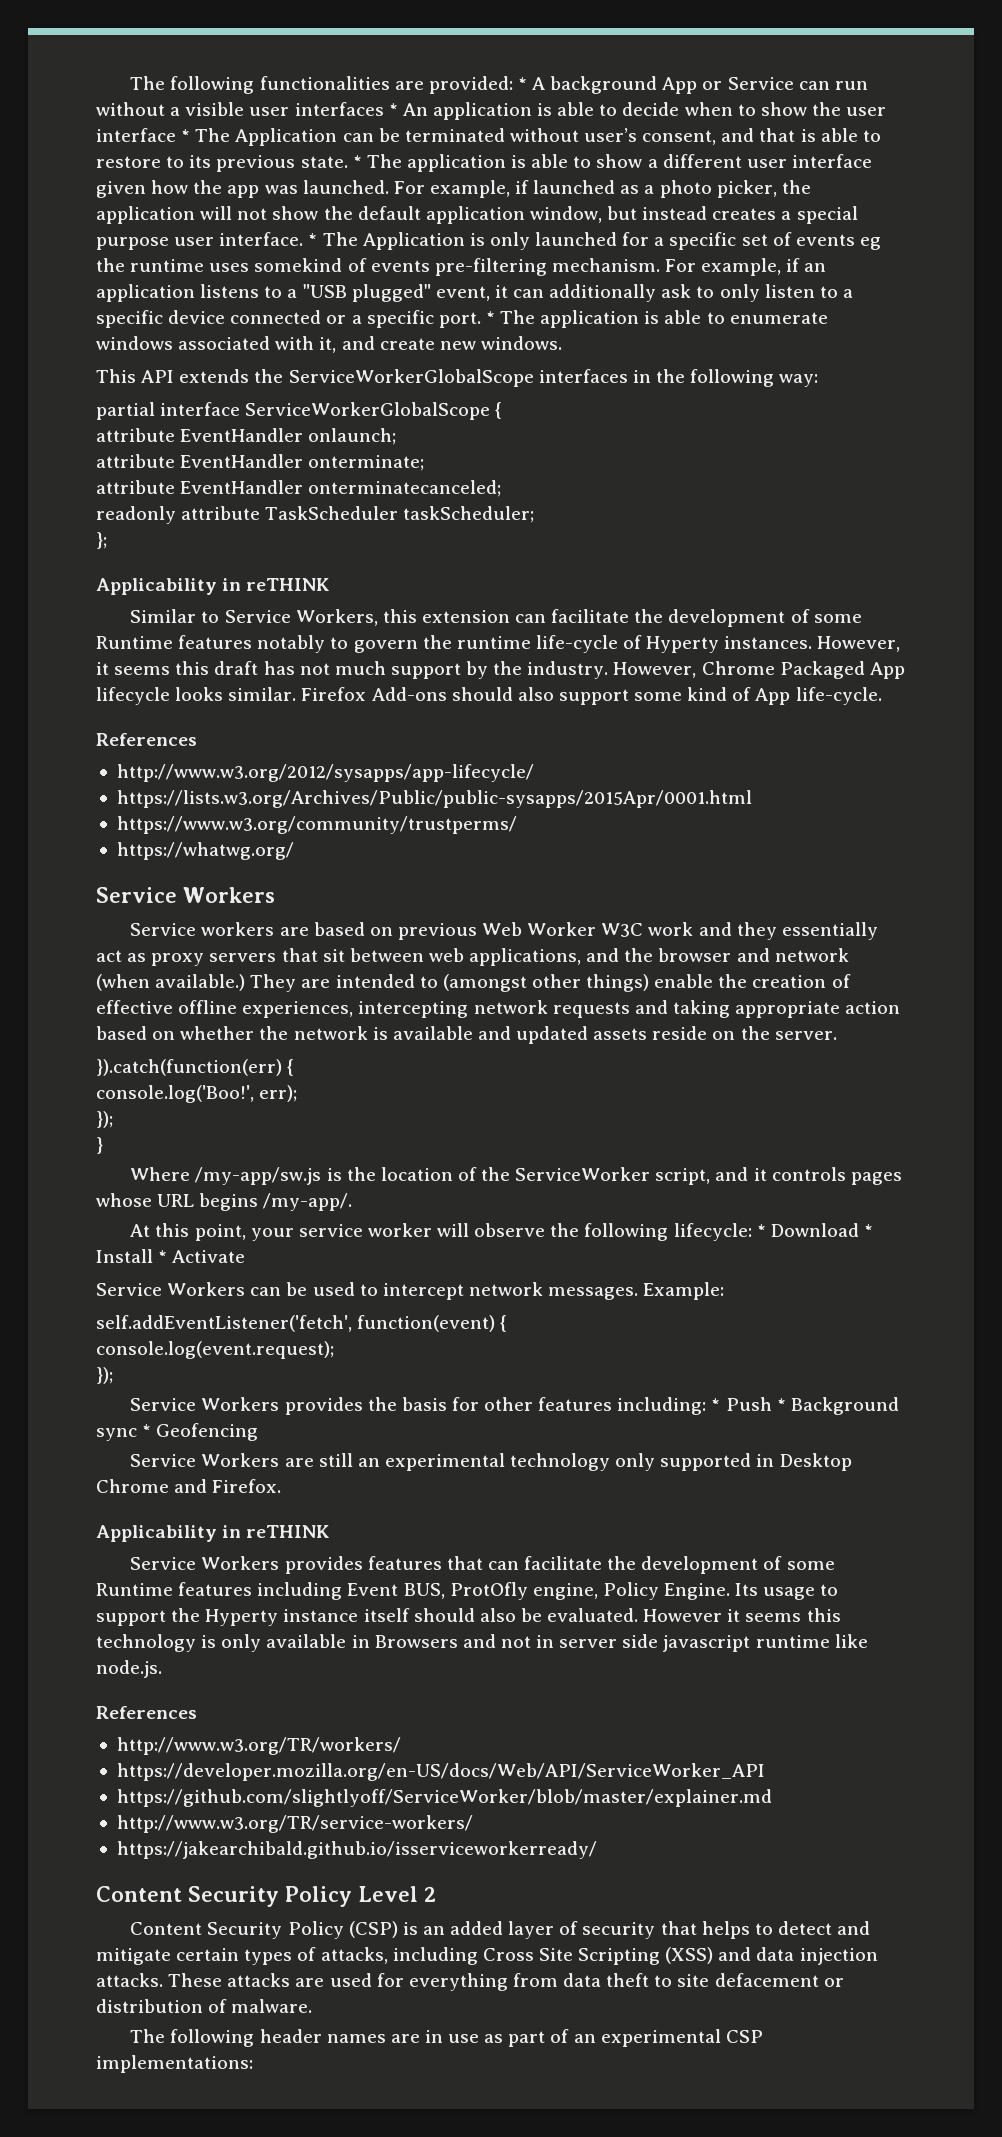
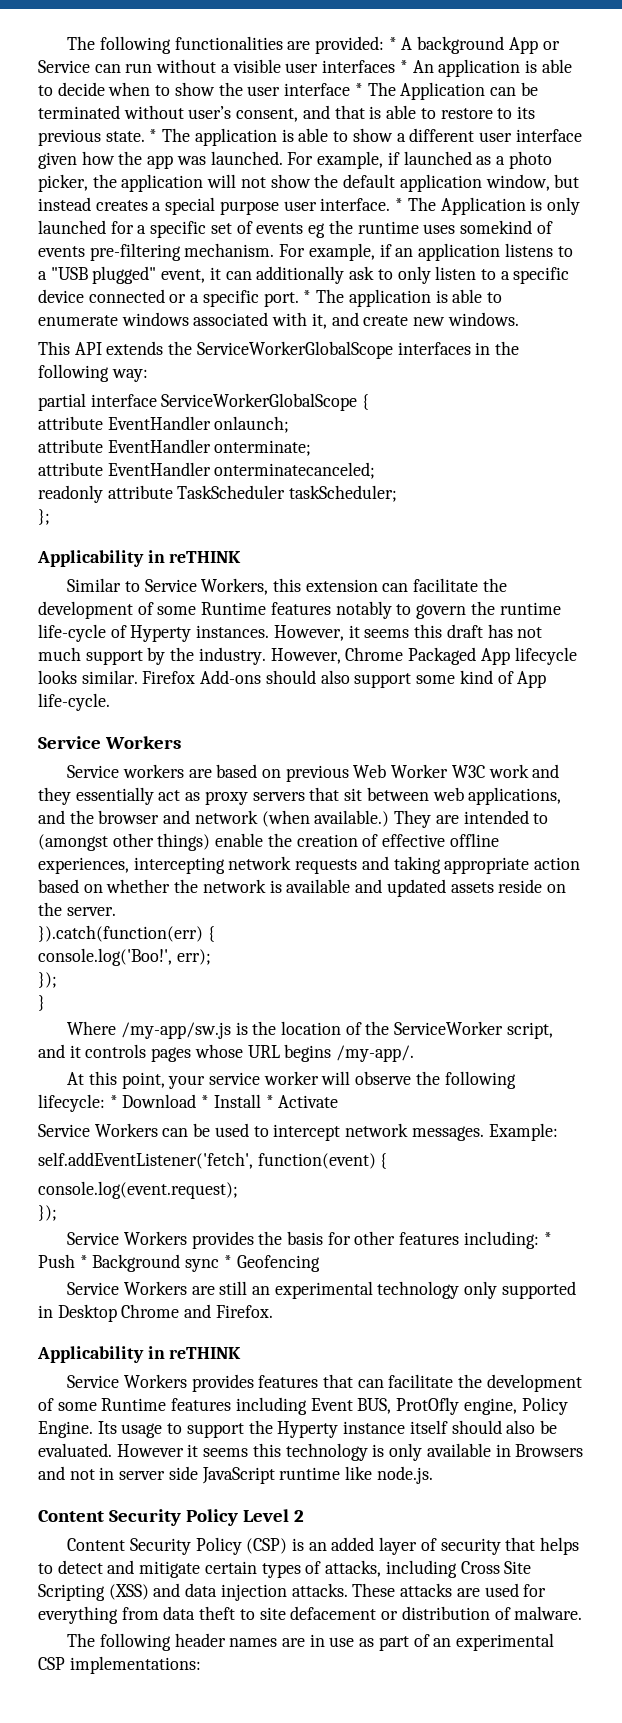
[96,733,197,746] [116,764,534,782] [116,790,752,808] [116,816,517,834] [116,842,294,860] // References // http://www.w3.org/2012/sysapps/app-lifecycle/ // https://lists.w3.org/Archives/Public/public-sysapps/2015Apr/0001.html // https://www.w3.org/community/trustperms/ // https://whatwg.org/ -> (110, 702) none
[663,1635,751,1652] javascript -> [201,1467,275,1484] JavaScript
[96,1706,197,1719] [116,1737,401,1755] [116,1763,765,1781] [116,1789,772,1807] [116,1815,473,1833] [116,1841,597,1859] // References // http://www.w3.org/TR/workers/ // https://developer.mozilla.org/en-US/docs/Web/API/ServiceWorker_API // https://github.com/slightlyoff/ServiceWorker/blob/master/explainer.md // http://www.w3.org/TR/service-workers/ // https://jakearchibald.github.io/isserviceworkerready/ -> (433, 1475) none

